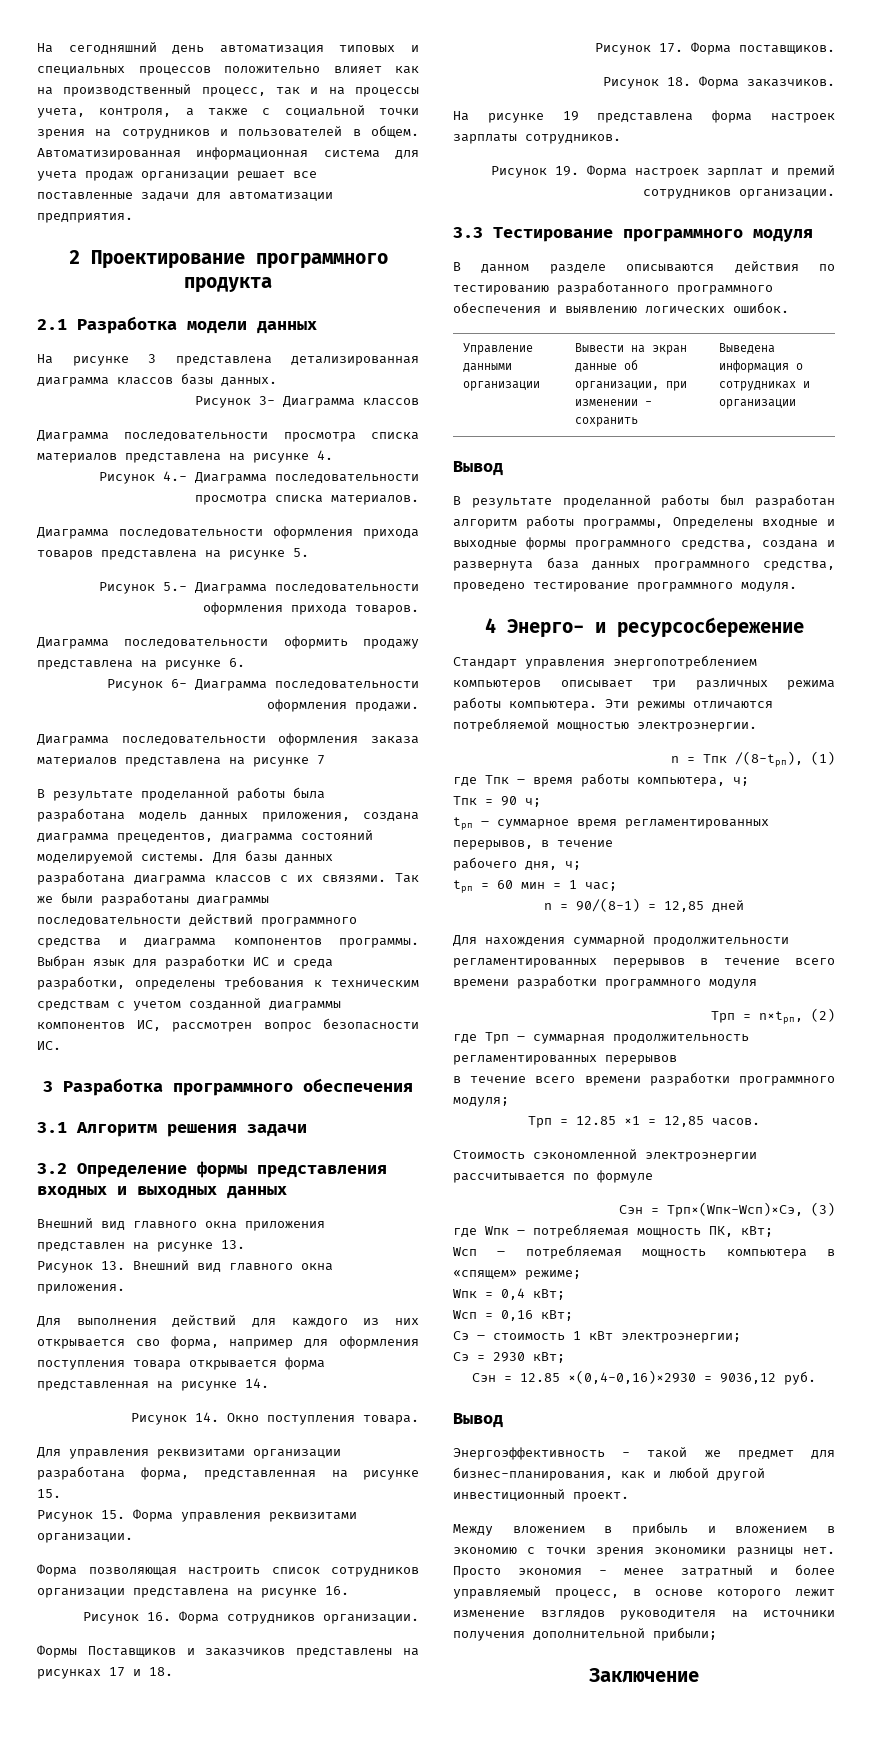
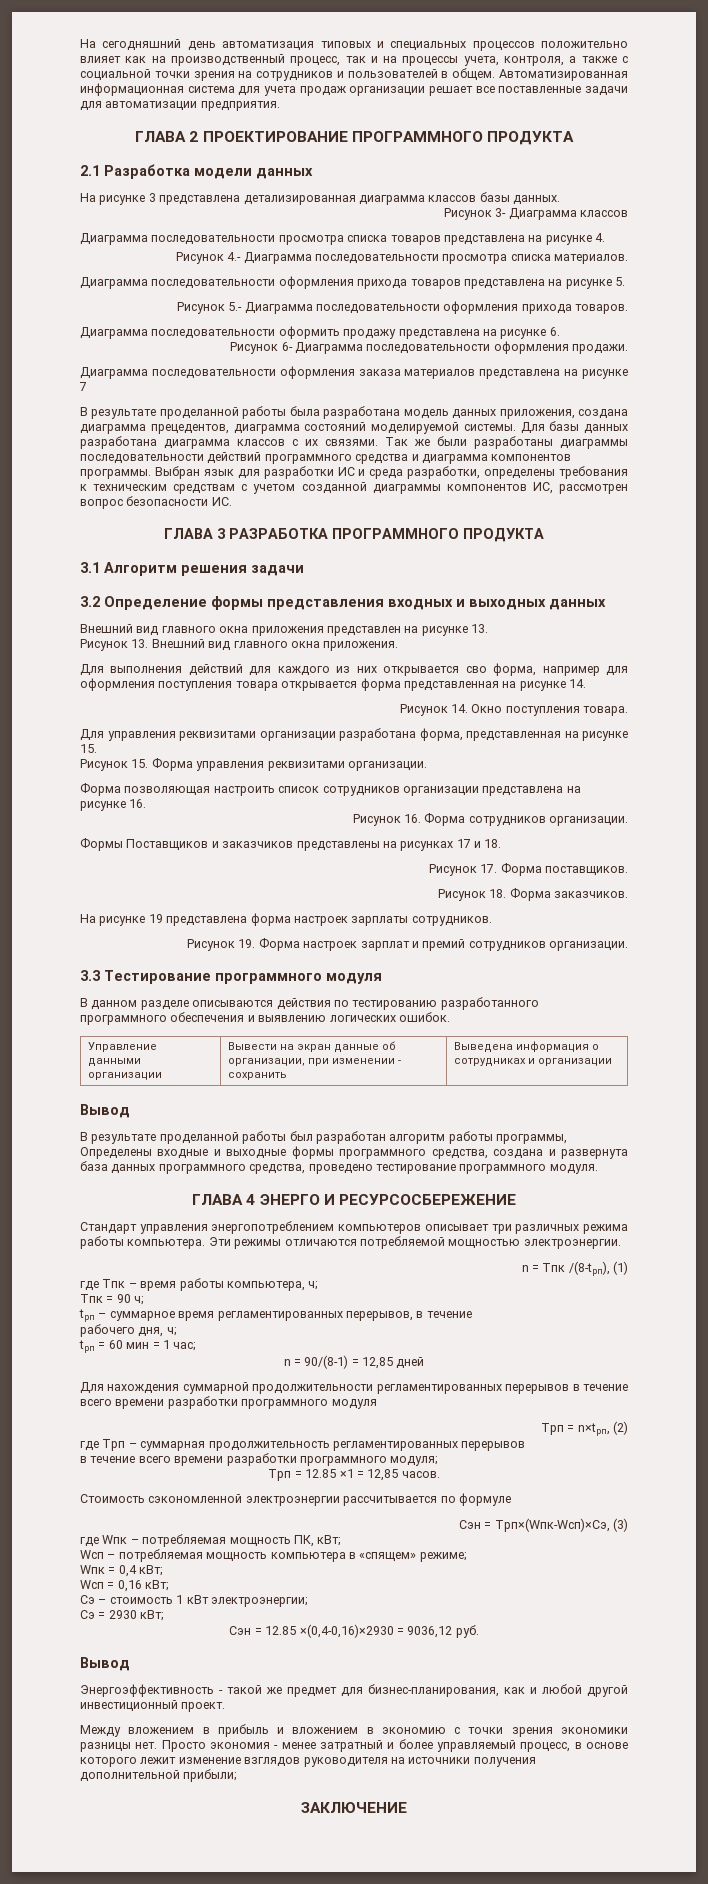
[68,250,388,269] [184,277,272,293] 2 Проектирование программного продукта -> [135,131,574,145] ГЛАВА 2 ПРОЕКТИРОВАНИЕ ПРОГРАММНОГО ПРОДУКТА
[37,453,117,463] материалов -> [390,235,441,245] товаров
[43,1078,413,1096] 3 Разработка программного обеспечения -> [164,528,544,542] ГЛАВА 3 РАЗРАБОТКА ПРОГРАММНОГО ПРОДУКТА
[484,617,804,638] 4 Энерго- и ресурсосбережение -> [192,1194,516,1205] ГЛАВА 4 ЭНЕРГО И РЕСУРСОСБЕРЕЖЕНИЕ
[589,1668,699,1683] Заключение -> [301,1802,407,1813] ЗАКЛЮЧЕНИЕ

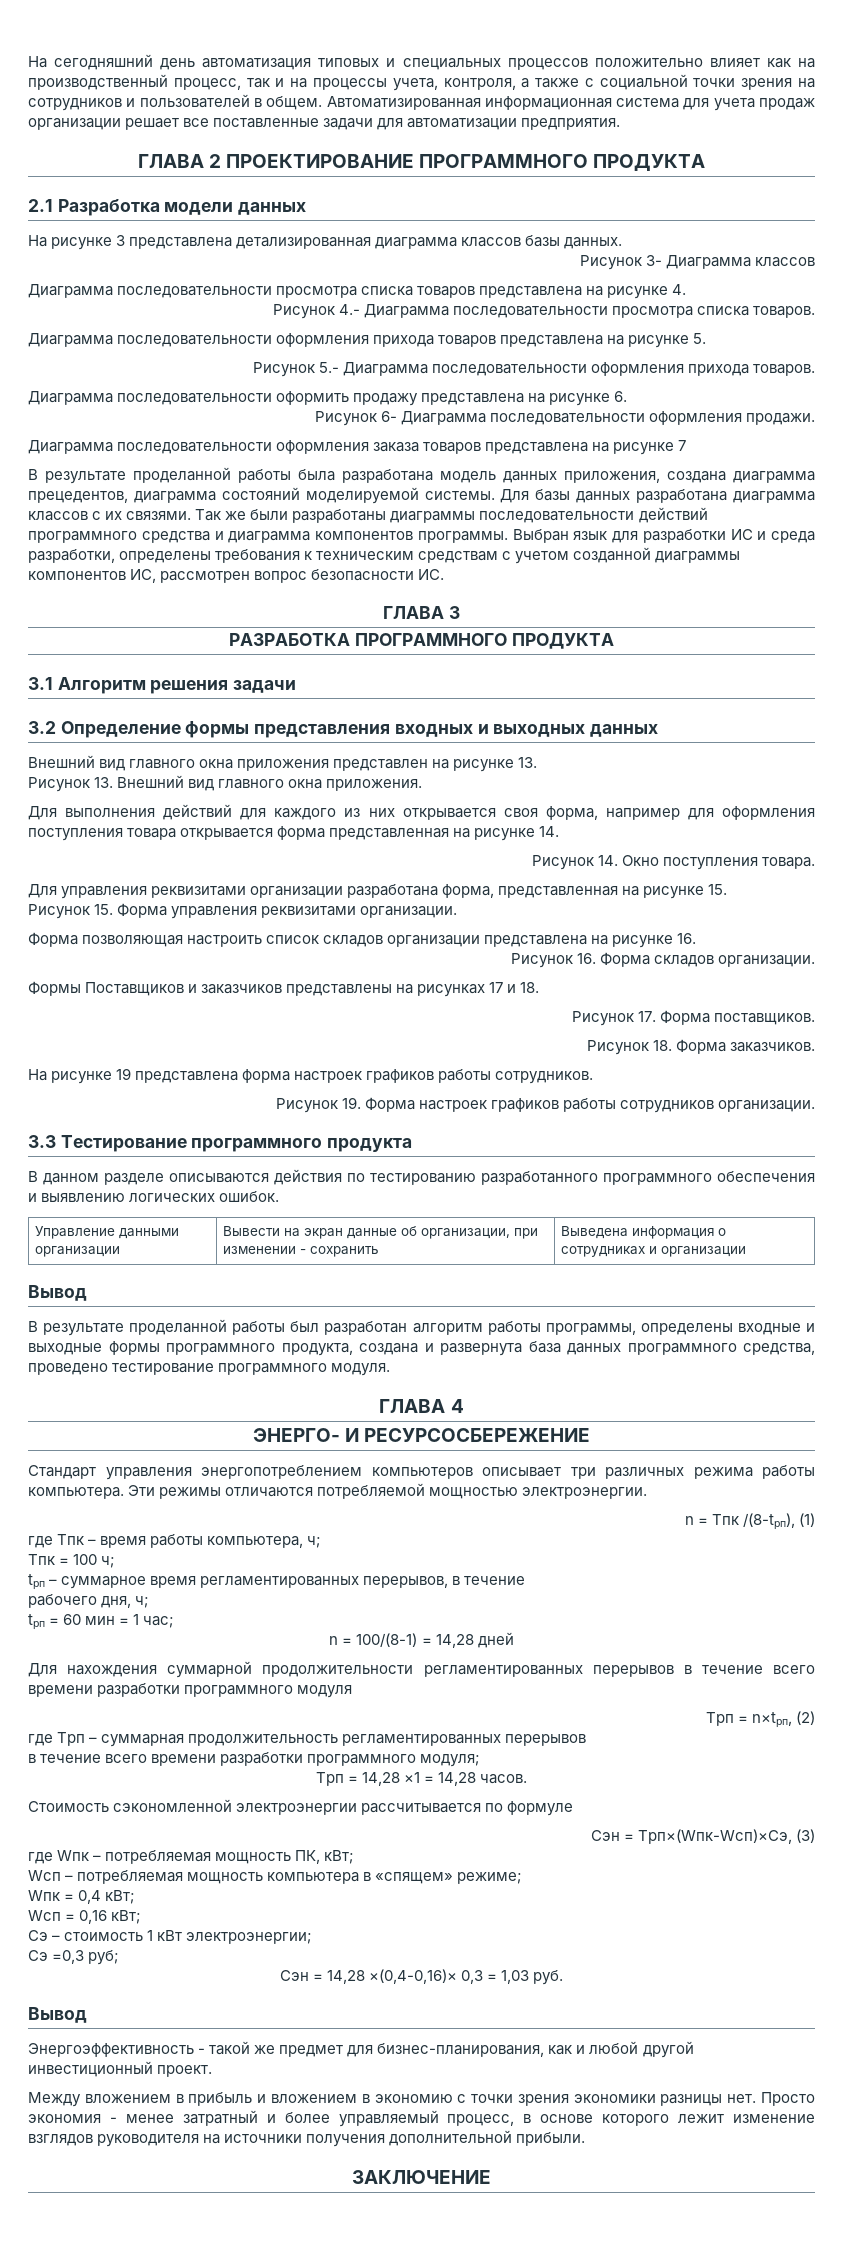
[554,254,628,264] материалов. -> [753,306,815,318] товаров.
[404,369,476,379] материалов -> [423,442,482,454] товаров
(226, 533) none -> (460, 612) //
[465,666,487,673] сво -> [503,808,538,817] своя
[322,786,400,796] сотрудников -> [323,935,384,947] складов
[468,816,546,826] сотрудников -> [653,955,714,967] складов
[351,916,409,926] зарплаты -> [366,1069,492,1083] графиков работы
[360,939,466,951] зарплат и премий -> [490,1098,616,1112] графиков работы
[326,973,382,984] модуля -> [327,1138,413,1152] продукта
[80,1147,152,1159] Определены -> [640,1323,733,1335] определены
[431,1149,488,1159] средства, -> [281,1343,353,1356] продукта,
[259,1194,320,1205] ЭНЕРГО -> [252,1428,340,1442] // ЭНЕРГО-
[116,1294,131,1303] 90 -> [73,1554,98,1565] 100
[304,1355,394,1369] 90/(8-1) = 12,85 -> [356,1633,474,1648] 100/(8-1) = 14,28
[305,1469,337,1478] 12.85 -> [361,1772,400,1786] 14,28
[367,1469,399,1481] 12,85 -> [438,1772,477,1786] 14,28
[98,1610,165,1621] [229,1624,453,1638] = 2930 кВт; // Сэн = 12.85 ×(0,4-0,16)×2930 = 9036,12 -> [52,1950,120,1965] [279,1969,530,1984] =0,3 руб; // Сэн = 14,28 ×(0,4-0,16)× 0,3 = 1,03
[183,1769,238,1782] прибыли; -> [516,2132,586,2146] прибыли.

